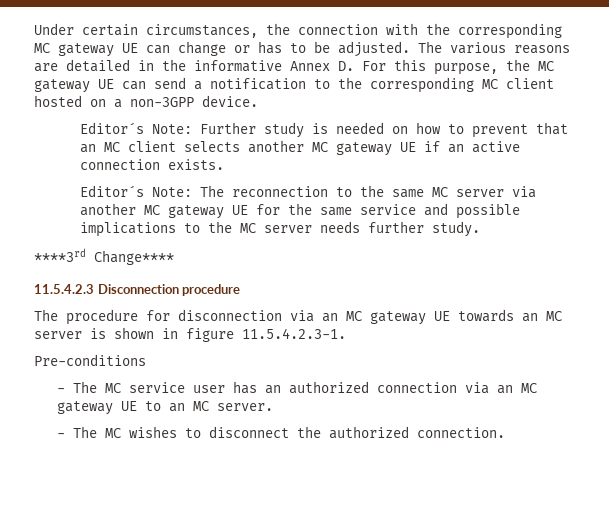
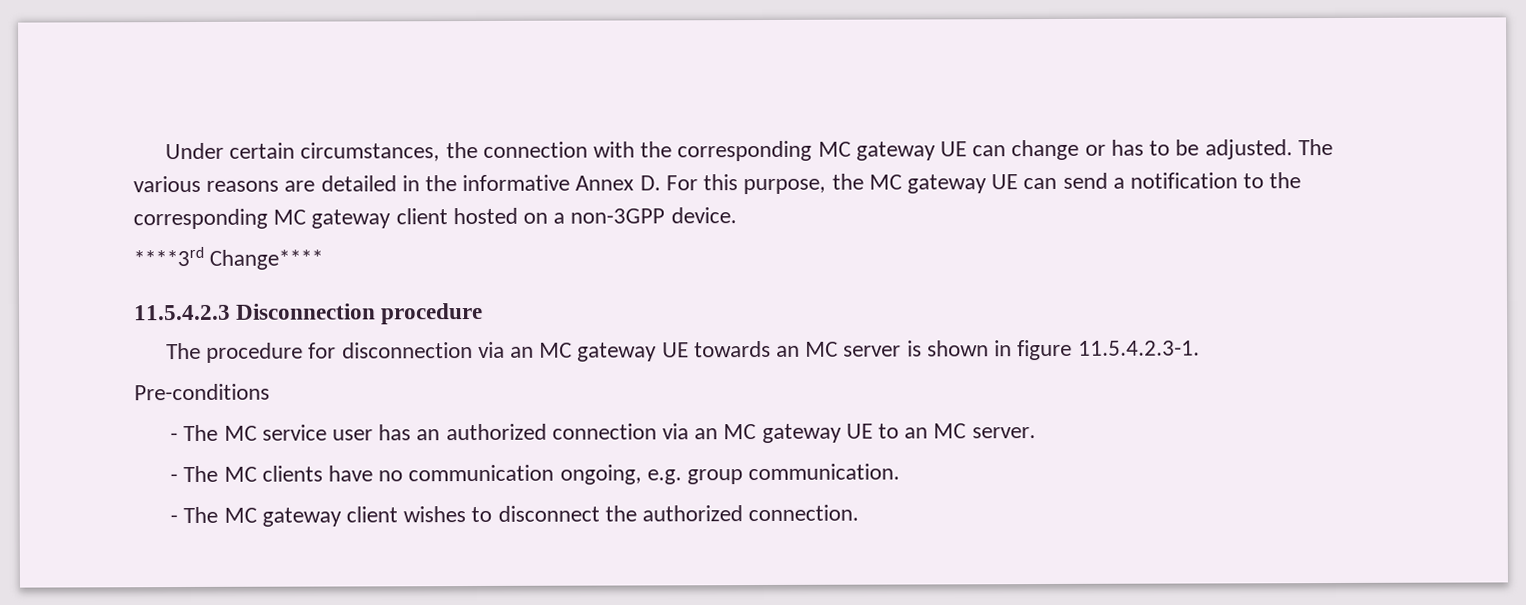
(498, 84) none -> [311,209,392,229] gateway
[80,122,569,138] [80,140,521,156] [80,159,225,170] [80,185,537,198] [80,203,521,219] [80,221,481,237] // Editor´s Note: Further study is needed on how to prevent that an MC client selects another MC gateway UE if an active connection exists. // Editor´s Note: The reconnection to the same MC server via another MC gateway UE for the same service and possible implications to the MC server needs further study. -> (737, 215) none
(122, 433) none -> [261,463,901,485] [170,506,398,527] clients have no communication ongoing, e.g. group communication. // - The MC gateway client

